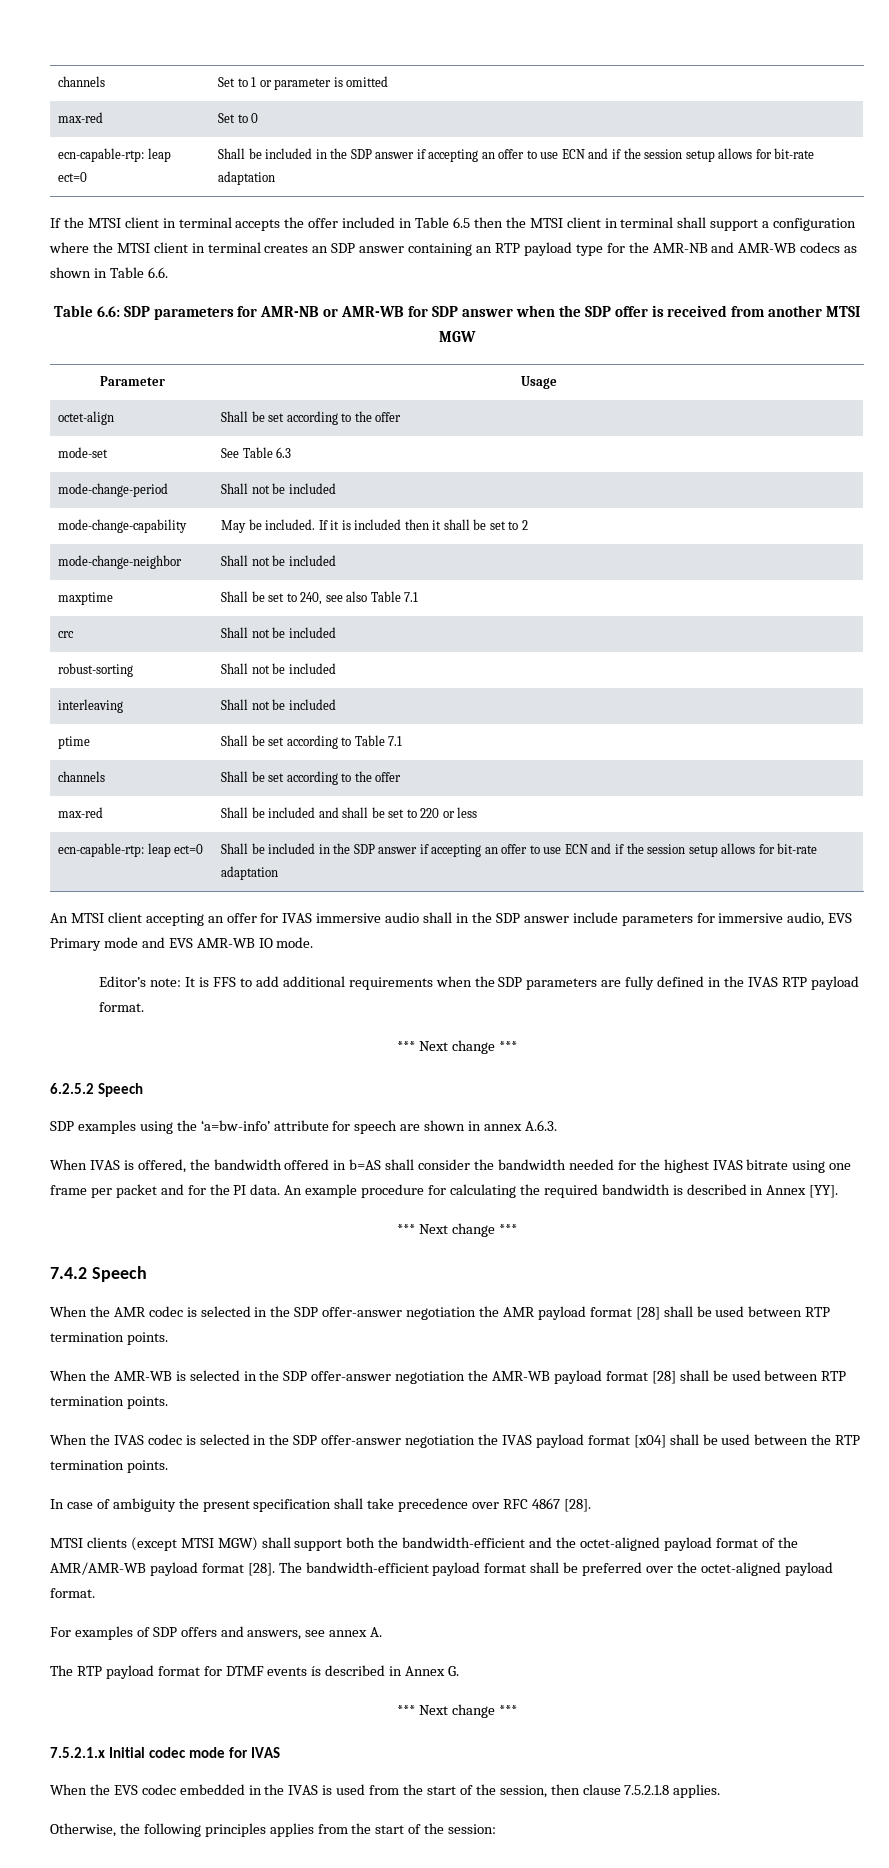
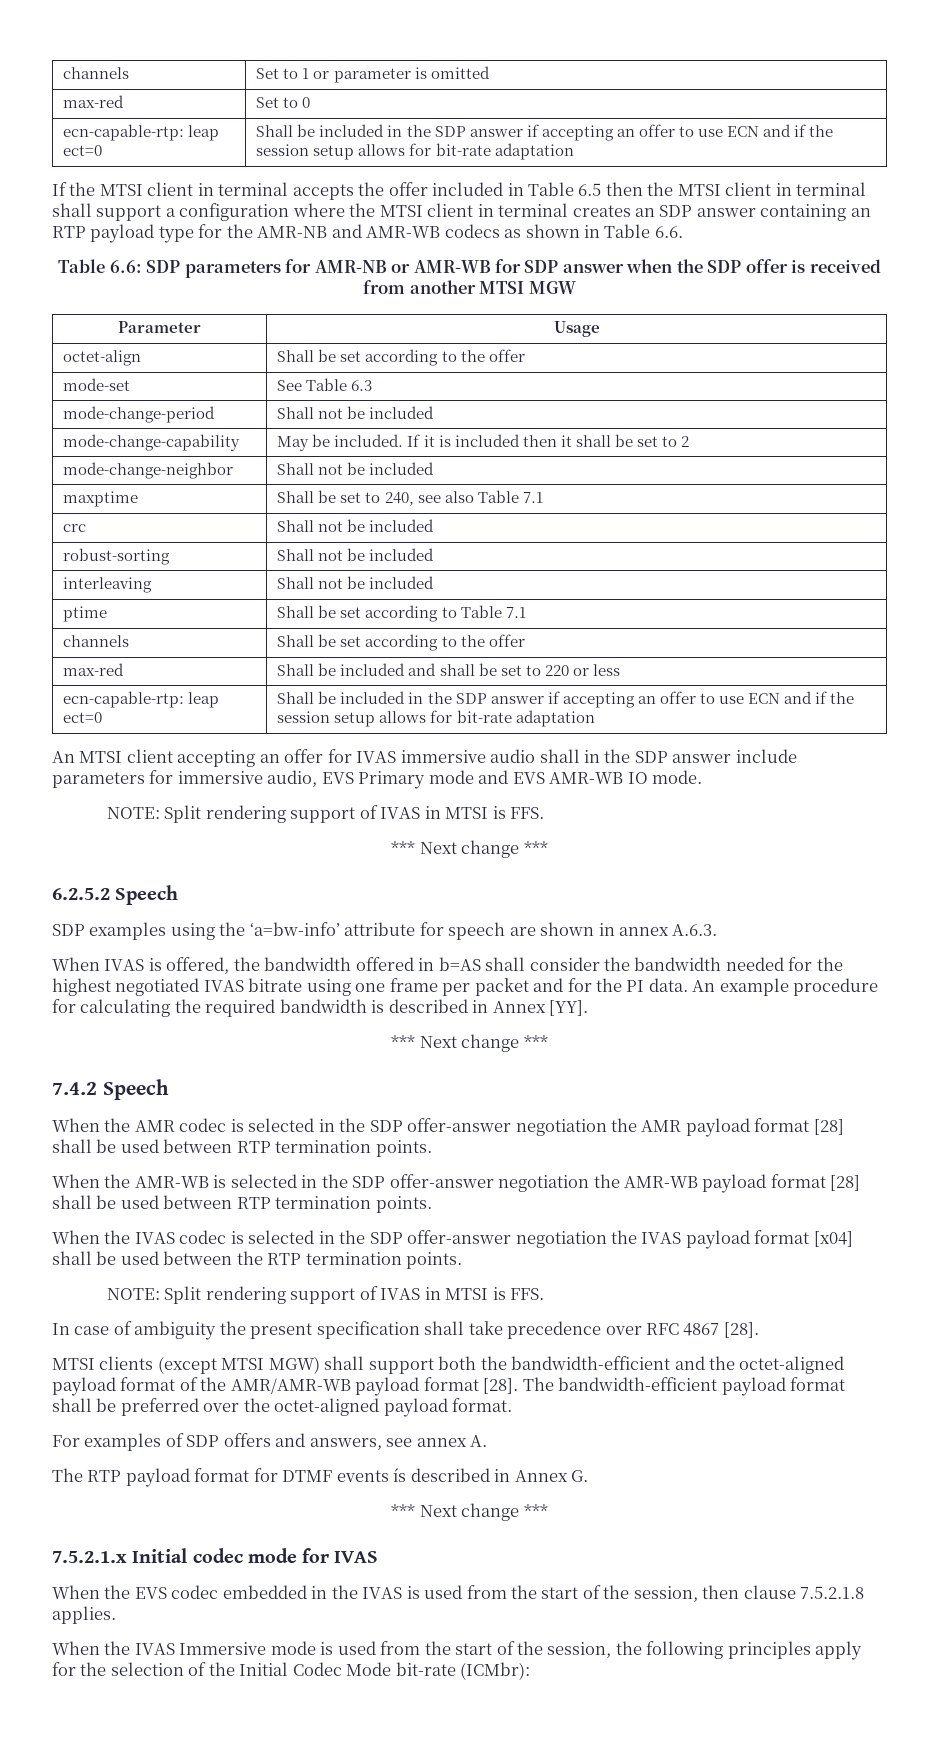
[99,976,859,990] [99,1002,145,1012] Editor’s note: It is FFS to add additional requirements when the SDP parameters are fully defined in the IVAS RTP payload format. -> [106,805,544,823] NOTE: Split rendering support of IVAS in MTSI is FFS.
(709, 1166) none -> [115,978,200,996] negotiated
(168, 1466) none -> [106,1286,544,1304] // NOTE: Split rendering support of IVAS in MTSI is FFS.
[50,1823,497,1837] Otherwise, the following principles applies from the start of the session: -> [52,1641,863,1660] [52,1662,531,1680] When the IVAS Immersive mode is used from the start of the session, the following principles apply for the selection of the Initial Codec Mode bit-rate (ICMbr):

